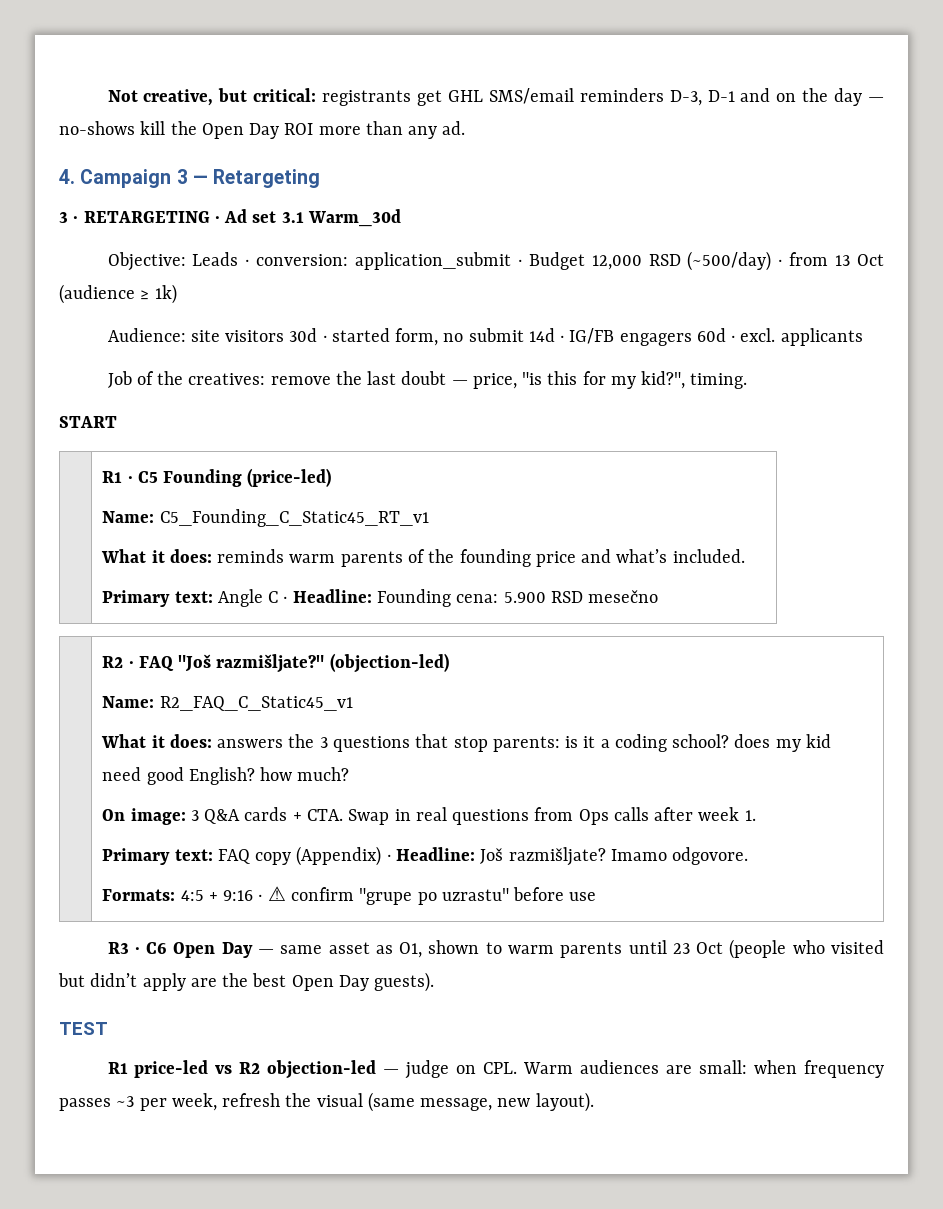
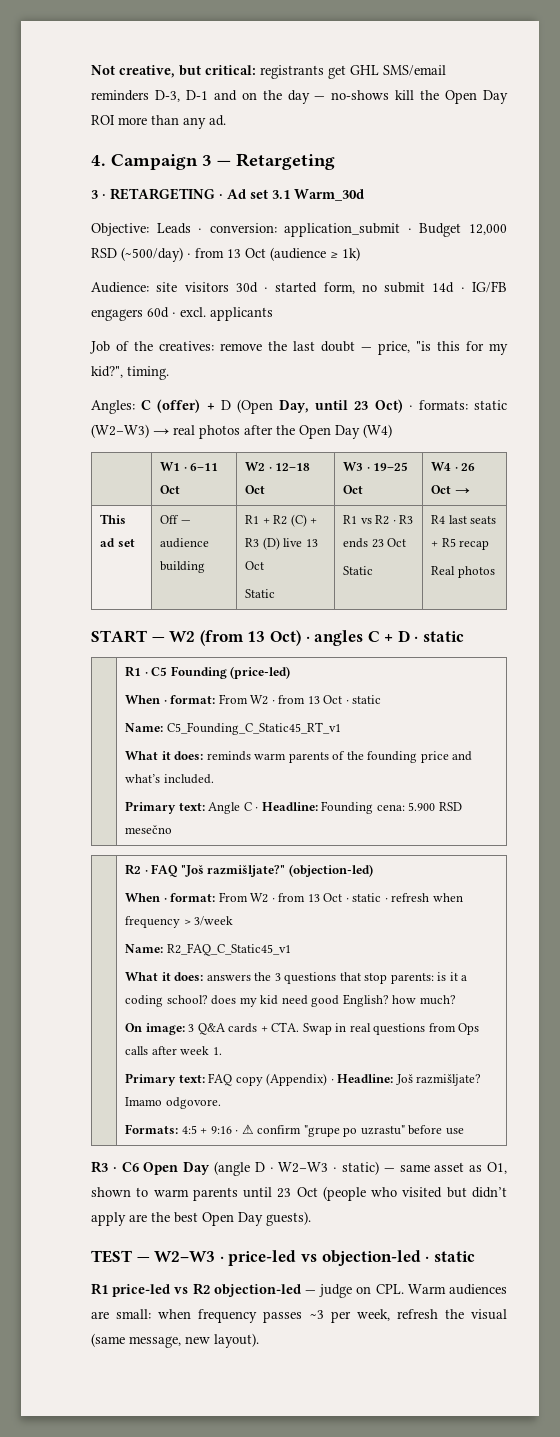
[59,416,117,428] START -> [91,399,508,414] [91,424,392,439] [160,462,219,471] [160,485,181,494] [245,462,311,471] [245,485,266,494] [343,462,409,471] [343,485,364,494] [431,462,476,471] [431,485,470,494] [100,514,127,524] [100,538,135,547] [160,515,191,524] [160,538,210,548] [160,561,206,573] [245,514,318,527] [245,537,318,550] [245,561,265,570] [245,589,276,598] [343,515,414,525] [343,538,407,548] [343,566,374,575] [431,515,497,524] [431,538,490,550] [431,566,495,578] [91,630,465,646] Angles: C (offer) + D (Open Day, until 23 Oct) · formats: static (W2–W3) → real photos after the Open Day (W4) // | W1 · 6–11 Oct | W2 · 12–18 Oct | W3 · 19–25 Oct | W4 · 26 Oct → // This ad set | Off — audience building | R1 + R2 (C) + R3 (D) live 13 Oct // Static | R1 vs R2 · R3 ends 23 Oct // Static | R4 last seats + R5 recap // Real photos // START — W2 (from 13 Oct) · angles C + D · static
(332, 477) none -> [125,694,382,705] // When · format: From W2 · from 13 Oct · static
(449, 663) none -> [125,892,463,903] [125,916,234,928] // When · format: From W2 · from 13 Oct · static · refresh when frequency > 3/week
(253, 950) none -> [214,1161,380,1176] (angle D · W2–W3 · static)
(108, 1028) none -> [136,1250,475,1266] — W2–W3 · price-led vs objection-led · static

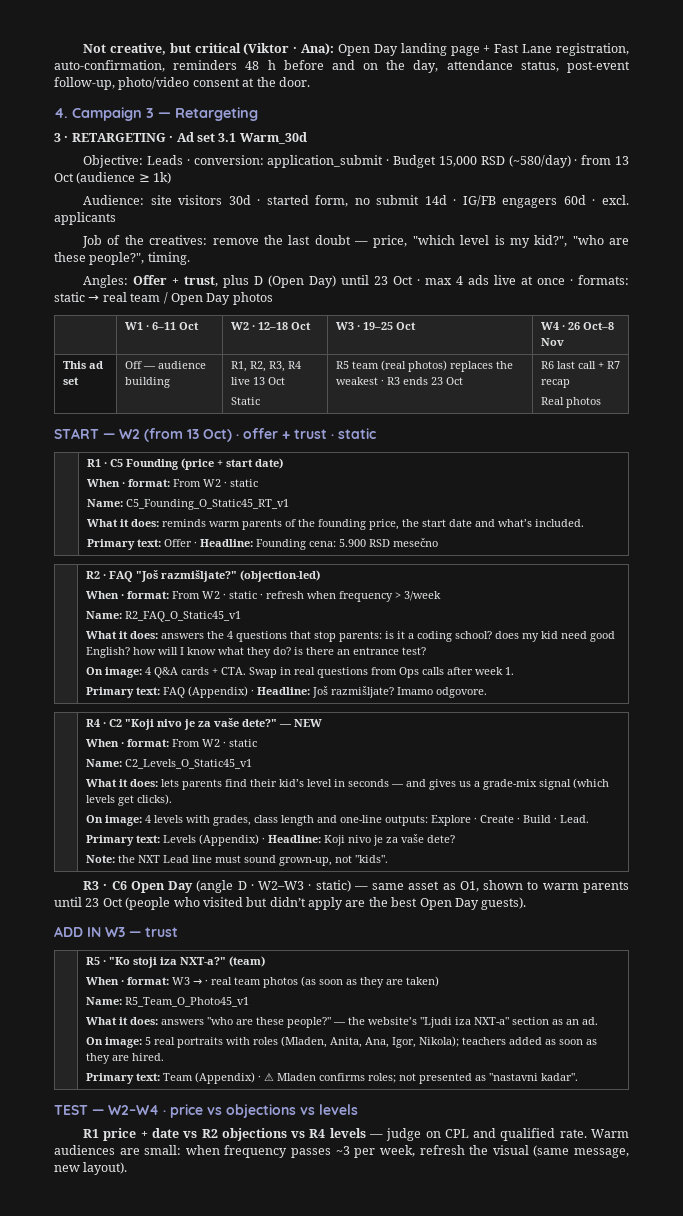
[205,65,446,79] [91,90,508,104] [91,115,226,129] critical: registrants get GHL SMS/email reminders D-3, D-1 and on the day — no-shows kill the Open Day ROI more than any ad. -> [194,43,630,56] [54,60,630,73] [54,77,310,90] critical (Viktor · Ana): Open Day landing page + Fast Lane registration, auto-confirmation, reminders 48 h before and on the day, attendance status, post-event follow-up, photo/video consent at the door.
[469,224,507,235] [91,247,183,262] 12,000 RSD (~500/day) -> [438,155,571,168] 15,000 RSD (~580/day)
[416,341,508,355] [91,366,169,380] [91,399,215,414] "is this for my kid?", timing. // Angles: C (offer) + -> [412,235,629,248] [54,252,190,265] [83,275,250,288] "which level is my kid?", "who are these people?", timing. // Angles: Offer + trust, plus
[279,399,403,413] Day, until 23 Oct) -> [309,275,566,288] Day) until 23 Oct · max 4 ads live at once
[91,424,149,438] (W2–W3) -> (85, 297) none
[199,424,392,439] photos after the Open Day (W4) -> [130,292,273,305] team / Open Day photos
[431,485,470,494] Oct → -> [582,322,614,330] [540,338,564,346] Oct–8 Nov
[245,514,318,527] [245,537,318,550] [245,561,265,570] [245,589,276,598] [343,515,390,525] R1 + R2 (C) + R3 (D) live 13 Oct // Static | R1 vs R2 -> [230,361,301,372] [230,377,285,385] [230,397,260,405] [335,360,513,372] [335,377,378,385] R1, R2, R3, R4 live 13 Oct // Static | R5 team (real photos) replaces the weakest
[343,566,374,575] [431,515,497,524] [431,538,456,547] // Static | R4 last seats + R5 -> [540,361,620,369] | R6 last call + R7
[314,630,410,646] angles C + D -> [243,428,327,439] offer + trust
[230,666,291,679] [125,694,382,705] [125,722,341,735] (price-led) // When · format: From W2 · from 13 Oct · static // Name: C5_Founding_C_Static45_RT_v1 -> [180,458,283,470] [86,479,258,487] [86,499,289,510] (price + start date) // When · format: From W2 · static // Name: C5_Founding_O_Static45_RT_v1
[420,751,449,763] price -> [368,519,472,530] price, the start date
[208,802,252,814] Angle C -> [163,539,192,547] Offer
[278,893,349,902] from 13 Oct · -> (226, 596) none
[166,943,291,956] R2_FAQ_C_Static45_v1 -> [124,611,241,622] R2_FAQ_O_Static45_v1
[274,973,281,981] 3 -> [226,631,233,639] 4
[419,995,456,1005] [125,1023,195,1035] much? // On image: 3 -> [157,647,426,658] [85,667,151,678] will I know what they do? is there an entrance test? // On image: 4
[235,1076,263,1086] copy -> (185, 692) none
[125,1124,464,1137] // Formats: 4:5 + 9:16 · ⚠ confirm "grupe po uzrastu" before use -> [85,718,322,730] [85,739,257,747] [85,759,252,769] [85,778,609,790] [85,794,172,806] [85,815,589,826] [85,834,455,846] [85,855,388,866] // | R4 · C2 "Koji nivo je za vaše dete?" — NEW // When · format: From W2 · static // Name: C2_Levels_O_Static45_v1 // What it does: lets parents find their kid’s level in seconds — and gives us a grade-mix signal (which levels get clicks). // On image: 4 levels with grades, class length and one-line outputs: Explore · Create · Build · Lead. // Primary text: Levels (Appendix) · Headline: Koji nivo je za vaše dete? // Note: the NXT Lead line must sound grown-up, not "kids".
[91,1250,475,1266] [91,1283,404,1298] TEST — W2–W3 · price-led vs objection-led · static // R1 price-led vs R2 objection-led — judge on CPL. -> [54,926,178,937] [85,956,265,968] [85,976,439,988] [85,997,249,1007] [85,1017,598,1028] [85,1036,597,1048] [85,1053,164,1064] [85,1072,578,1084] [54,1104,358,1118] [83,1128,587,1141] ADD IN W3 — trust // | R5 · "Ko stoji iza NXT-a?" (team) // When · format: W3 → · real team photos (as soon as they are taken) // Name: R5_Team_O_Photo45_v1 // What it does: answers "who are these people?" — the website’s "Ljudi iza NXT-a" section as an ad. // On image: 5 real portraits with roles (Mladen, Anita, Ana, Igor, Nikola); teachers added as soon as they are hired. // Primary text: Team (Appendix) · ⚠ Mladen confirms roles; not presented as "nastavni kadar". // TEST — W2–W4 · price vs objections vs levels // R1 price + date vs R2 objections vs R4 levels — judge on CPL and qualified rate.

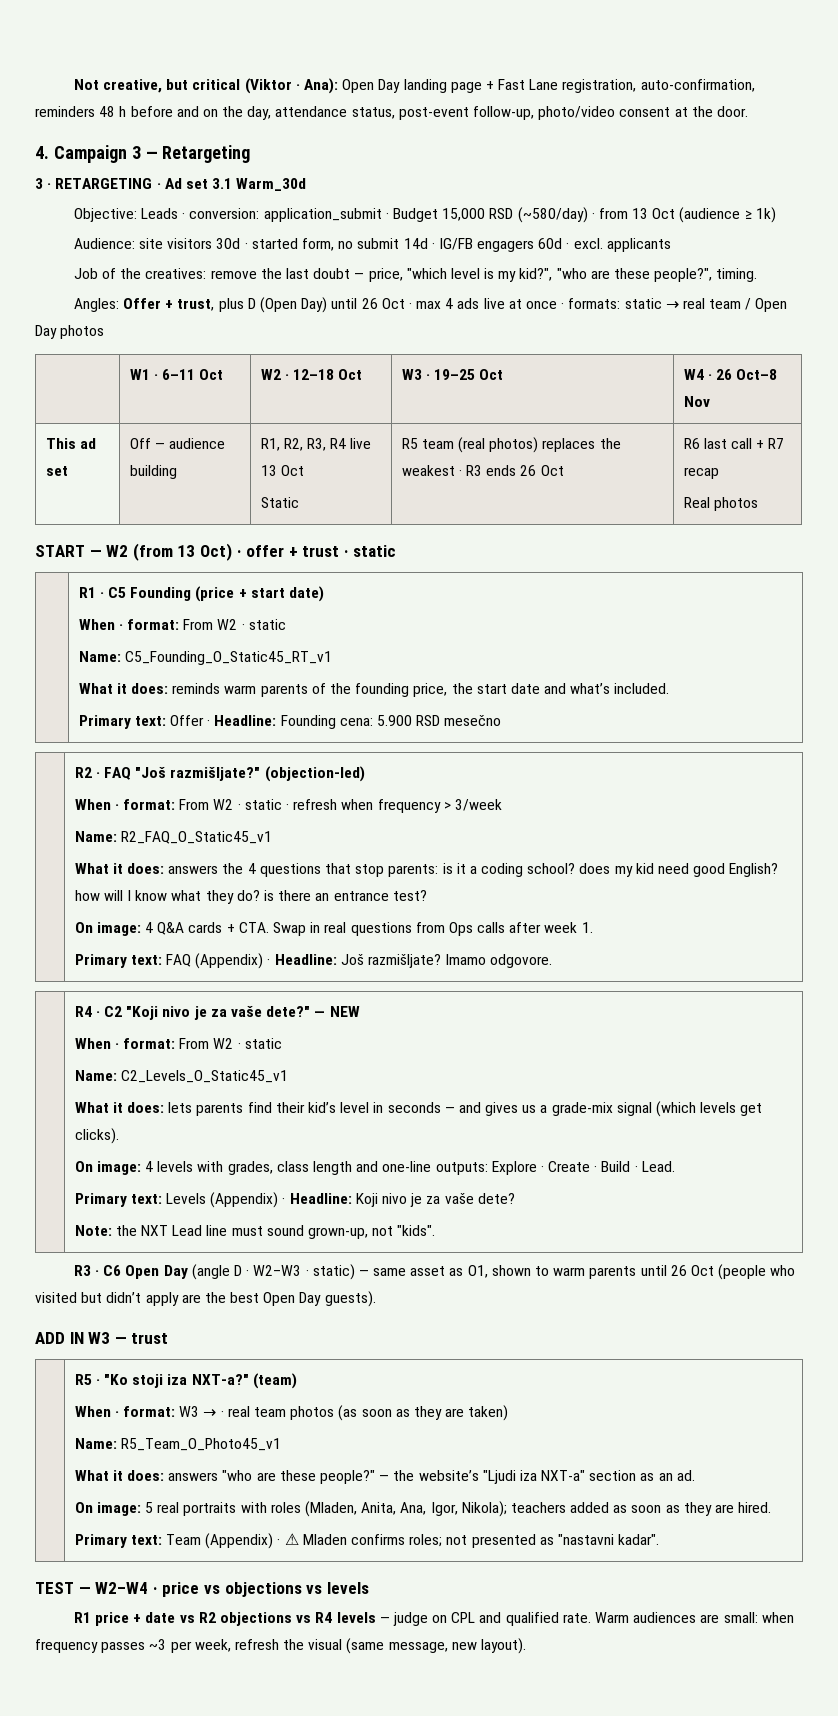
[374,276,389,285] 23 -> [361,298,378,309] 26
[430,377,443,385] 23 -> [520,465,537,476] 26
[85,898,100,907] 23 -> [670,1265,687,1276] 26

